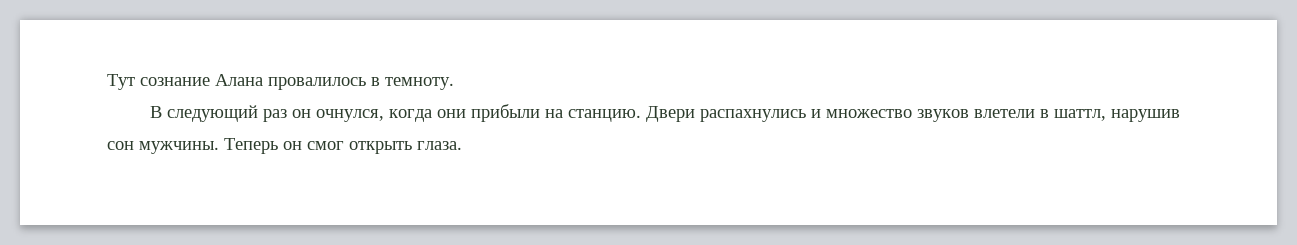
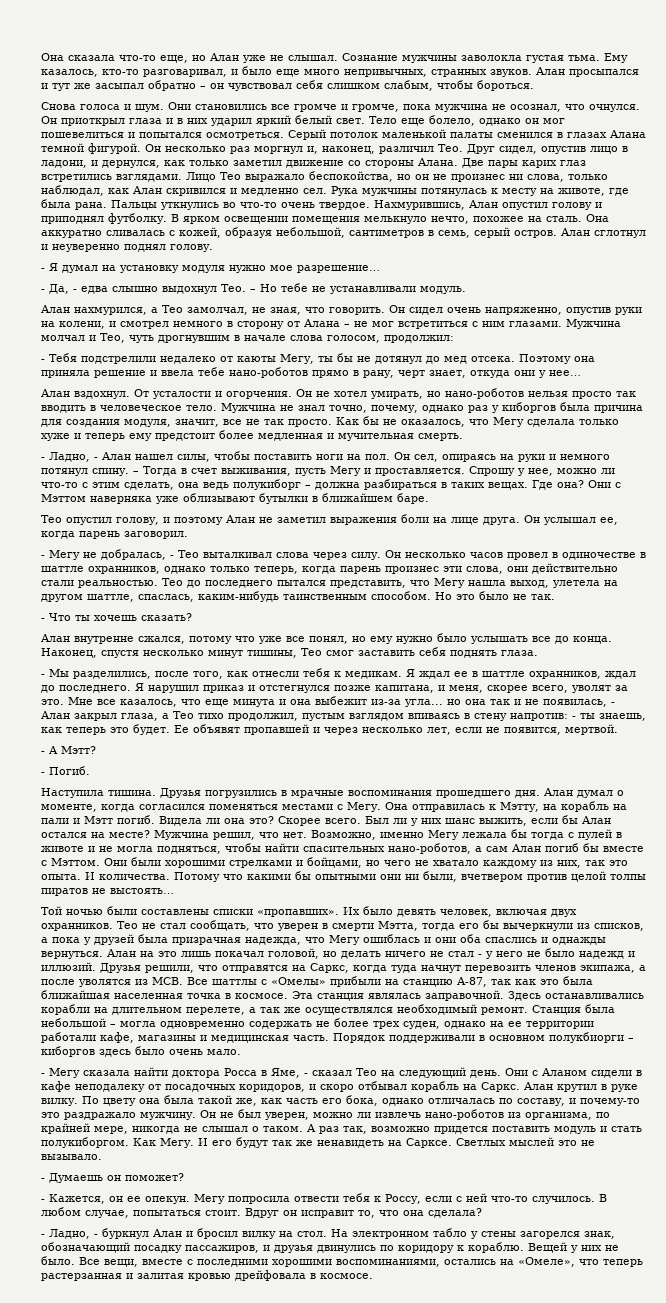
[107,74,454,90] [150,104,1181,122] [107,138,462,154] Тут сознание Алана провалилось в темноту. // В следующий раз он очнулся, когда они прибыли на станцию. Двери распахнулись и множество звуков влетели в шаттл, нарушив сон мужчины. Теперь он смог открыть глаза. -> [41,53,628,63] [41,66,639,77] [41,80,534,91] [41,102,640,112] [41,115,565,126] [41,129,646,140] [41,143,628,154] [41,158,586,168] [41,171,608,182] [41,185,629,196] [41,199,602,210] [41,213,609,224] [41,227,646,238] [41,244,213,252] [41,263,380,273] [41,283,466,294] [41,305,642,315] [41,319,621,329] [41,333,454,343] [41,353,595,364] [41,367,581,378] [41,388,636,399] [41,402,643,413] [41,416,619,427] [41,430,463,441] [41,451,610,462] [41,466,615,476] [41,479,621,490] [41,493,429,504] [41,514,618,525] [41,531,188,539] [41,549,646,560] [41,563,618,574] [41,578,618,588] [41,591,555,602] [41,613,192,621] [41,633,612,644] [41,647,538,658] [41,668,636,679] [41,683,628,693] [41,696,615,707] [41,711,646,721] [41,724,618,735] [41,746,96,754] [41,766,90,775] [41,788,624,798] [41,801,627,812] [41,815,611,826] [41,829,622,840] [41,843,644,854] [41,857,628,868] [41,871,646,882] [41,888,174,896] [41,906,577,917] [41,920,644,931] [41,934,606,945] [41,948,635,959] [41,962,646,973] [41,976,593,987] [41,990,644,1001] [41,1004,615,1015] [41,1018,594,1029] [41,1032,634,1043] [41,1046,241,1057] [41,1067,642,1078] [41,1081,638,1092] [41,1095,640,1106] [41,1109,610,1120] [41,1123,642,1134] [41,1137,595,1148] [41,1154,102,1160] [41,1173,184,1183] [41,1193,607,1204] [41,1207,482,1218] [41,1228,615,1239] [41,1242,619,1253] [41,1256,643,1267] [41,1270,373,1281] Она сказала что-то еще, но Алан уже не слышал. Сознание мужчины заволокла густая тьма. Ему казалось, кто-то разговаривал, и было еще много непривычных, странных звуков. Алан просыпался и тут же засыпал обратно – он чувствовал себя слишком слабым, чтобы бороться. // Снова голоса и шум. Они становились все громче и громче, пока мужчина не осознал, что очнулся. Он приоткрыл глаза и в них ударил яркий белый свет. Тело еще болело, однако он мог пошевелиться и попытался осмотреться. Серый потолок маленькой палаты сменился в глазах Алана темной фигурой. Он несколько раз моргнул и, наконец, различил Тео. Друг сидел, опустив лицо в ладони, и дернулся, как только заметил движение со стороны Алана. Две пары карих глаз встретились взглядами. Лицо Тео выражало беспокойства, но он не произнес ни слова, только наблюдал, как Алан скривился и медленно сел. Рука мужчины потянулась к месту на животе, где была рана. Пальцы уткнулись во что-то очень твердое. Нахмурившись, Алан опустил голову и приподнял футболку. В ярком освещении помещения мелькнуло нечто, похожее на сталь. Она аккуратно сливалась с кожей, образуя небольшой, сантиметров в семь, серый остров. Алан сглотнул и неуверенно поднял голову. // - Я думал на установку модуля нужно мое разрешение… // - Да, - едва слышно выдохнул Тео. – Но тебе не устанавливали модуль. // Алан нахмурился, а Тео замолчал, не зная, что говорить. Он сидел очень напряженно, опустив руки на колени, и смотрел немного в сторону от Алана – не мог встретиться с ним глазами. Мужчина молчал и Тео, чуть дрогнувшим в начале слова голосом, продолжил: // - Тебя подстрелили недалеко от каюты Мегу, ты бы не дотянул до мед отсека. Поэтому она приняла решение и ввела тебе нано-роботов прямо в рану, черт знает, откуда они у нее… // Алан вздохнул. От усталости и огорчения. Он не хотел умирать, но нано-роботов нельзя просто так вводить в человеческое тело. Мужчина не знал точно, почему, однако раз у киборгов была причина для создания модуля, значит, все не так просто. Как бы не оказалось, что Мегу сделала только хуже и теперь ему предстоит более медленная и мучительная смерть. // - Ладно, - Алан нашел силы, чтобы поставить ноги на пол. Он сел, опираясь на руки и немного потянул спину. – Тогда в счет выживания, пусть Мегу и проставляется. Спрошу у нее, можно ли что-то с этим сделать, она ведь полукиборг – должна разбираться в таких вещах. Где она? Они с Мэттом наверняка уже облизывают бутылки в ближайшем баре. // Тео опустил голову, и поэтому Алан не заметил выражения боли на лице друга. Он услышал ее, когда парень заговорил. // - Мегу не добралась, - Тео выталкивал слова через силу. Он несколько часов провел в одиночестве в шаттле охранников, однако только теперь, когда парень произнес эти слова, они действительно стали реальностью. Тео до последнего пытался представить, что Мегу нашла выход, улетела на другом шаттле, спаслась, каким-нибудь таинственным способом. Но это было не так. // - Что ты хочешь сказать? // Алан внутренне сжался, потому что уже все понял, но ему нужно было услышать все до конца. Наконец, спустя несколько минут тишины, Тео смог заставить себя поднять глаза. // - Мы разделились, после того, как отнесли тебя к медикам. Я ждал ее в шаттле охранников, ждал до последнего. Я нарушил приказ и отстегнулся позже капитана, и меня, скорее всего, уволят за это. Мне все казалось, что еще минута и она выбежит из-за угла... но она так и не появилась, - Алан закрыл глаза, а Тео тихо продолжил, пустым взглядом впиваясь в стену напротив: - ты знаешь, как теперь это будет. Ее объявят пропавшей и через несколько лет, если не появится, мертвой. // - А Мэтт? // - Погиб. // Наступила тишина. Друзья погрузились в мрачные воспоминания прошедшего дня. Алан думал о моменте, когда согласился поменяться местами с Мегу. Она отправилась к Мэтту, на корабль на пали и Мэтт погиб. Видела ли она это? Скорее всего. Был ли у них шанс выжить, если бы Алан остался на месте? Мужчина решил, что нет. Возможно, именно Мегу лежала бы тогда с пулей в животе и не могла подняться, чтобы найти спасительных нано-роботов, а сам Алан погиб бы вместе с Мэттом. Они были хорошими стрелками и бойцами, но чего не хватало каждому из них, так это опыта. И количества. Потому что какими бы опытными они ни были, вчетвером против целой толпы пиратов не выстоять… // Той ночью были составлены списки «пропавших». Их было девять человек, включая двух охранников. Тео не стал сообщать, что уверен в смерти Мэтта, тогда его бы вычеркнули из списков, а пока у друзей была призрачная надежда, что Мегу ошиблась и они оба спаслись и однажды вернуться. Алан на это лишь покачал головой, но делать ничего не стал - у него не было надежд и иллюзий. Друзья решили, что отправятся на Саркс, когда туда начнут перевозить членов экипажа, а после уволятся из MCB. Все шаттлы с «Омелы» прибыли на станцию А-87, так как это была ближайшая населенная точка в космосе. Эта станция являлась заправочной. Здесь останавливались корабли на длительном перелете, а так же осуществлялся необходимый ремонт. Станция была небольшой – могла одновременно содержать не более трех суден, однако на ее территории работали кафе, магазины и медицинская часть. Порядок поддерживали в основном полукбиорги – киборгов здесь было очень мало. // - Мегу сказала найти доктора Росса в Яме, - сказал Тео на следующий день. Они с Аланом сидели в кафе неподалеку от посадочных коридоров, и скоро отбывал корабль на Саркс. Алан крутил в руке вилку. По цвету она была такой же, как часть его бока, однако отличалась по составу, и почему-то это раздражало мужчину. Он не был уверен, можно ли извлечь нано-роботов из организма, по крайней мере, никогда не слышал о таком. А раз так, возможно придется поставить модуль и стать полукиборгом. Как Мегу. И его будут так же ненавидеть на Сарксе. Светлых мыслей это не вызывало. // - Думаешь он поможет? // - Кажется, он ее опекун. Мегу попросила отвести тебя к Россу, если с ней что-то случилось. В любом случае, попытаться стоит. Вдруг он исправит то, что она сделала? // - Ладно, - буркнул Алан и бросил вилку на стол. На электронном табло у стены загорелся знак, обозначающий посадку пассажиров, и друзья двинулись по коридору к кораблю. Вещей у них не было. Все вещи, вместе с последними хорошими воспоминаниями, остались на «Омеле», что теперь растерзанная и залитая кровью дрейфовала в космосе.

